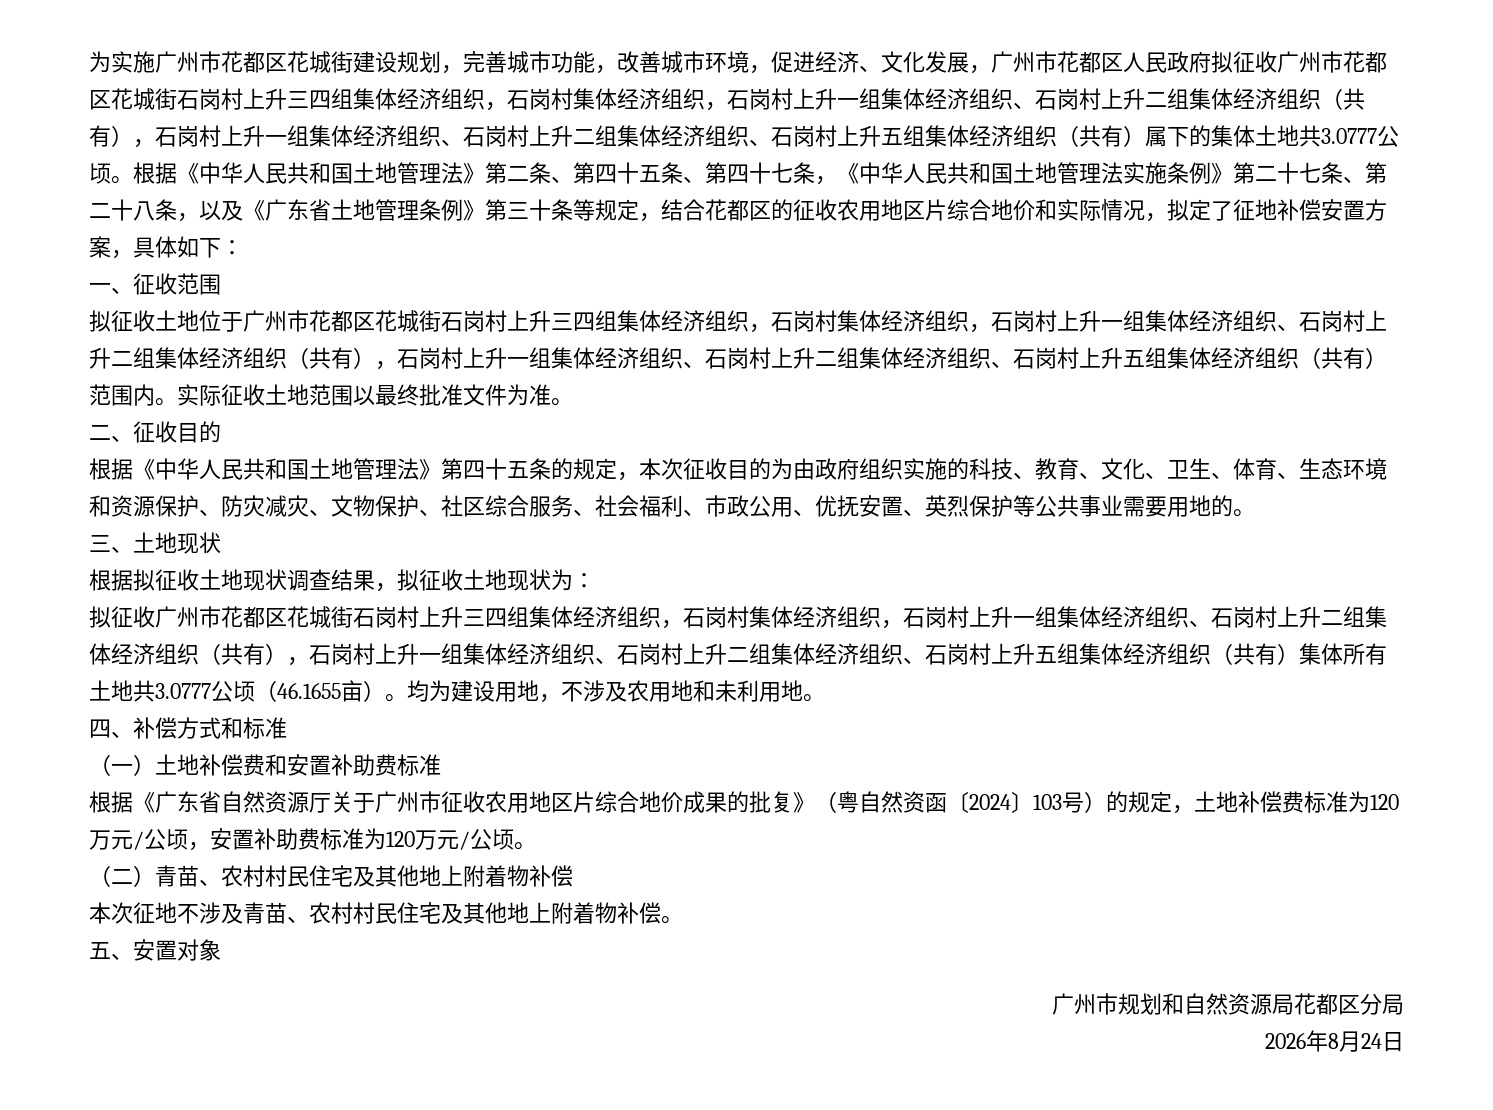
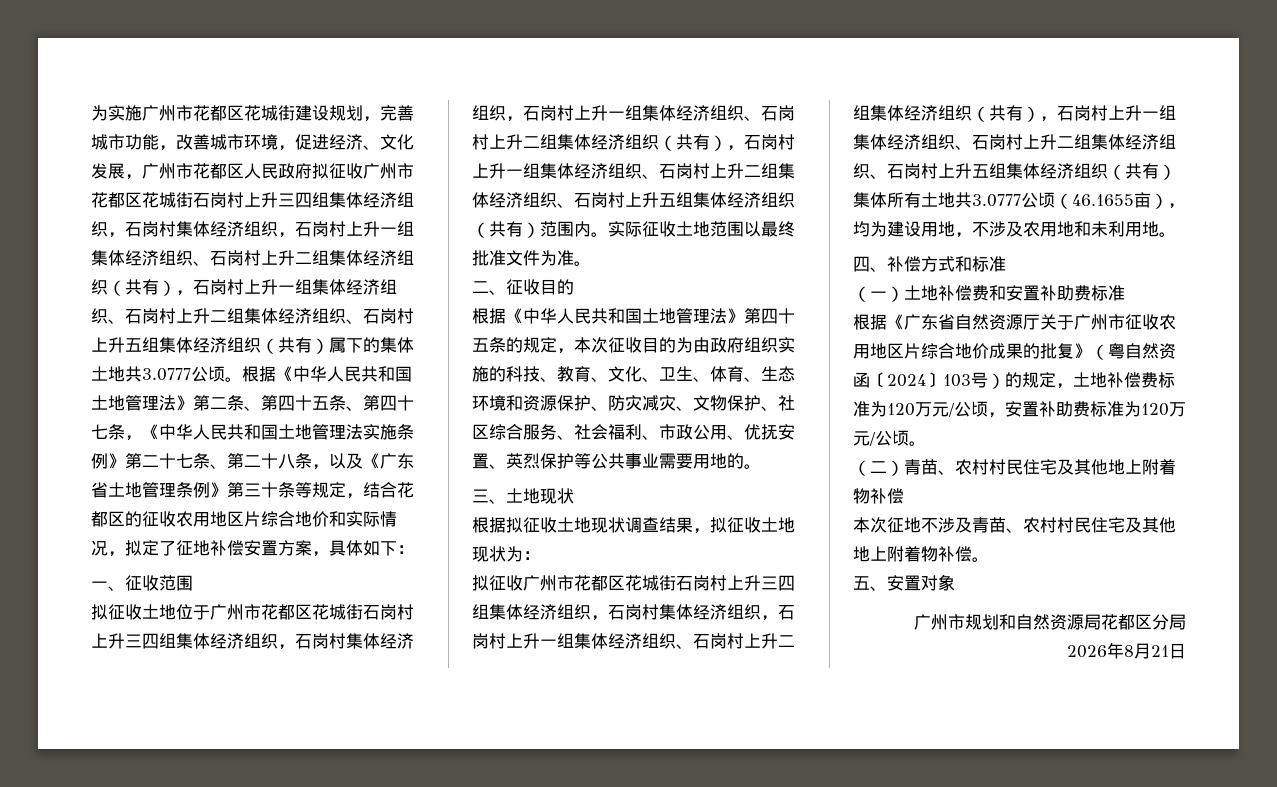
[385,694,407,702] 。 -> [1168,203,1185,209] ，
[1361,1033,1382,1049] 24 -> [1151,645,1169,657] 21

